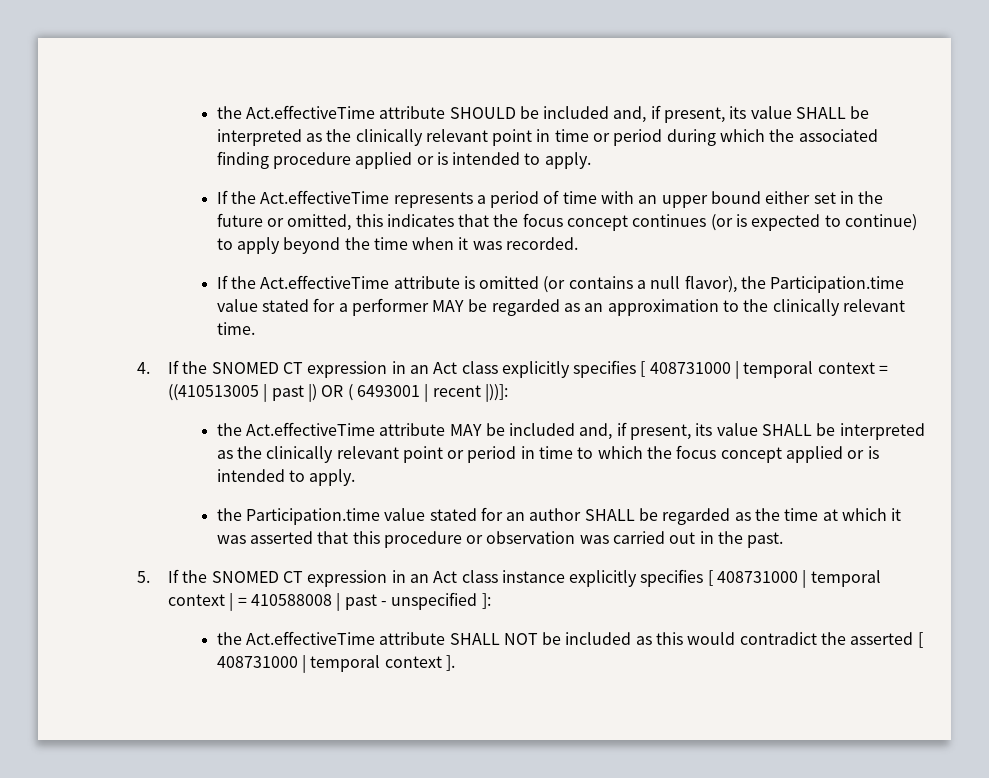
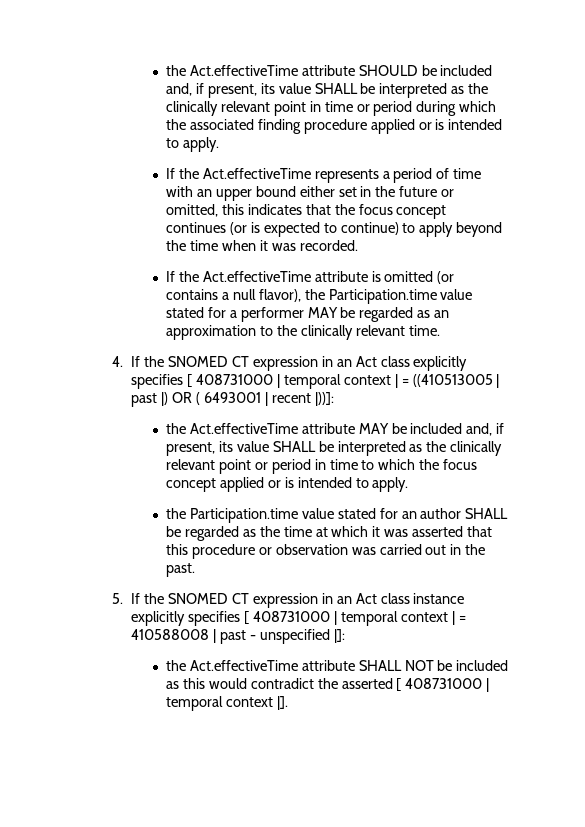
(875, 368) none -> [394,374,398,388] |
[481,593,491,609] ]: -> [333,629,345,643] |]:
[445,655,455,671] ]. -> [276,696,288,710] |].

